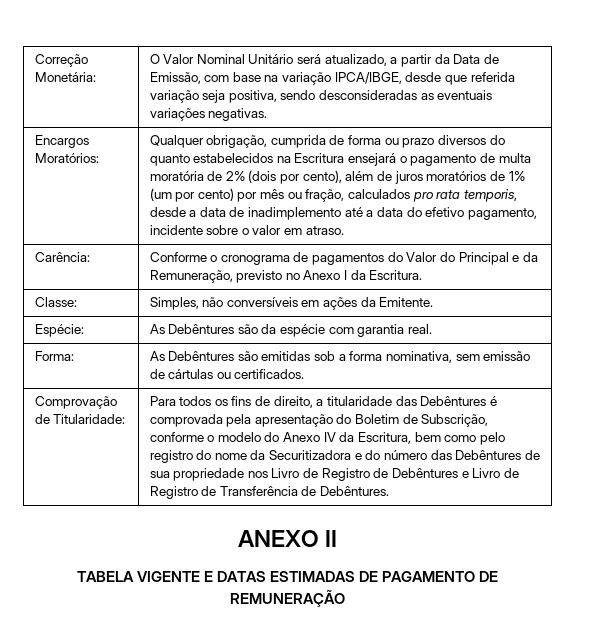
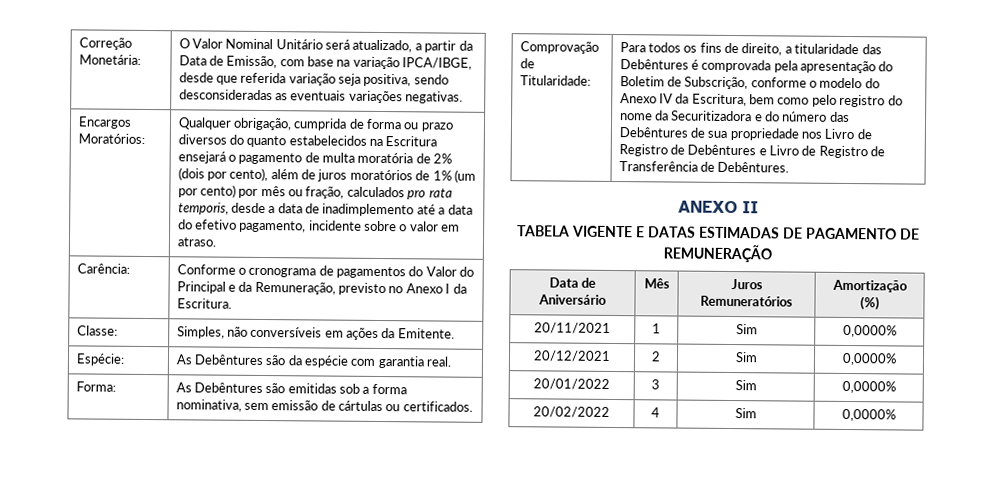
(345, 598) none -> [548,277,597,288] [538,294,607,305] [643,278,670,289] [730,278,763,290] [700,295,793,307] [831,279,908,293] [859,296,880,311] [534,322,611,334] [652,323,661,334] [735,324,758,335] [842,324,897,338] [533,350,611,362] [651,351,661,362] [734,352,758,363] [841,352,897,366] [533,378,610,390] [651,379,660,390] [734,380,757,391] [841,380,896,394] [533,406,610,418] [651,407,660,418] [734,408,757,419] [841,408,896,422] // Data de Aniversário | Mês | Juros Remuneratórios | Amortização (%) // 20/11/2021 | 1 | Sim | 0,0000% // 20/12/2021 | 2 | Sim | 0,0000% // 20/01/2022 | 3 | Sim | 0,0000% // 20/02/2022 | 4 | Sim | 0,0000%

